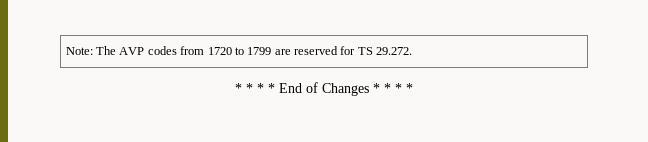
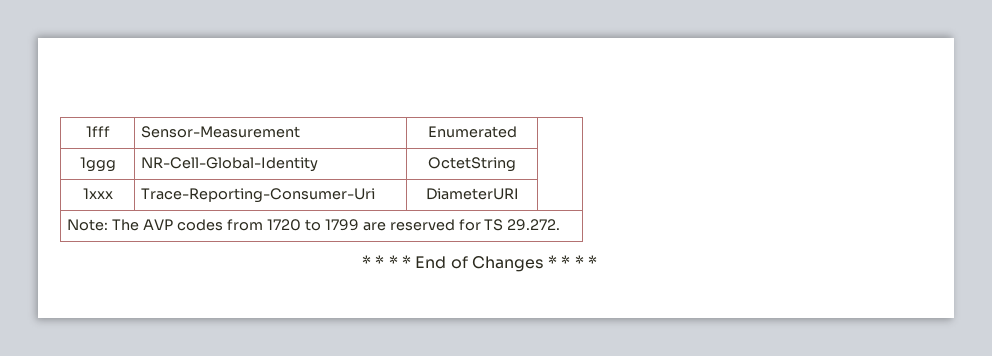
(65, 51) none -> [85,126,110,137] [141,126,301,138] [427,126,517,138] [79,157,116,172] [141,157,319,172] [428,157,516,172] [82,188,113,199] [141,188,376,203] [425,188,519,200] 1fff | Sensor-Measurement | Enumerated | // 1ggg | NR-Cell-Global-Identity | OctetString | // 1xxx | Trace-Reporting-Consumer-Uri | DiameterURI | //

